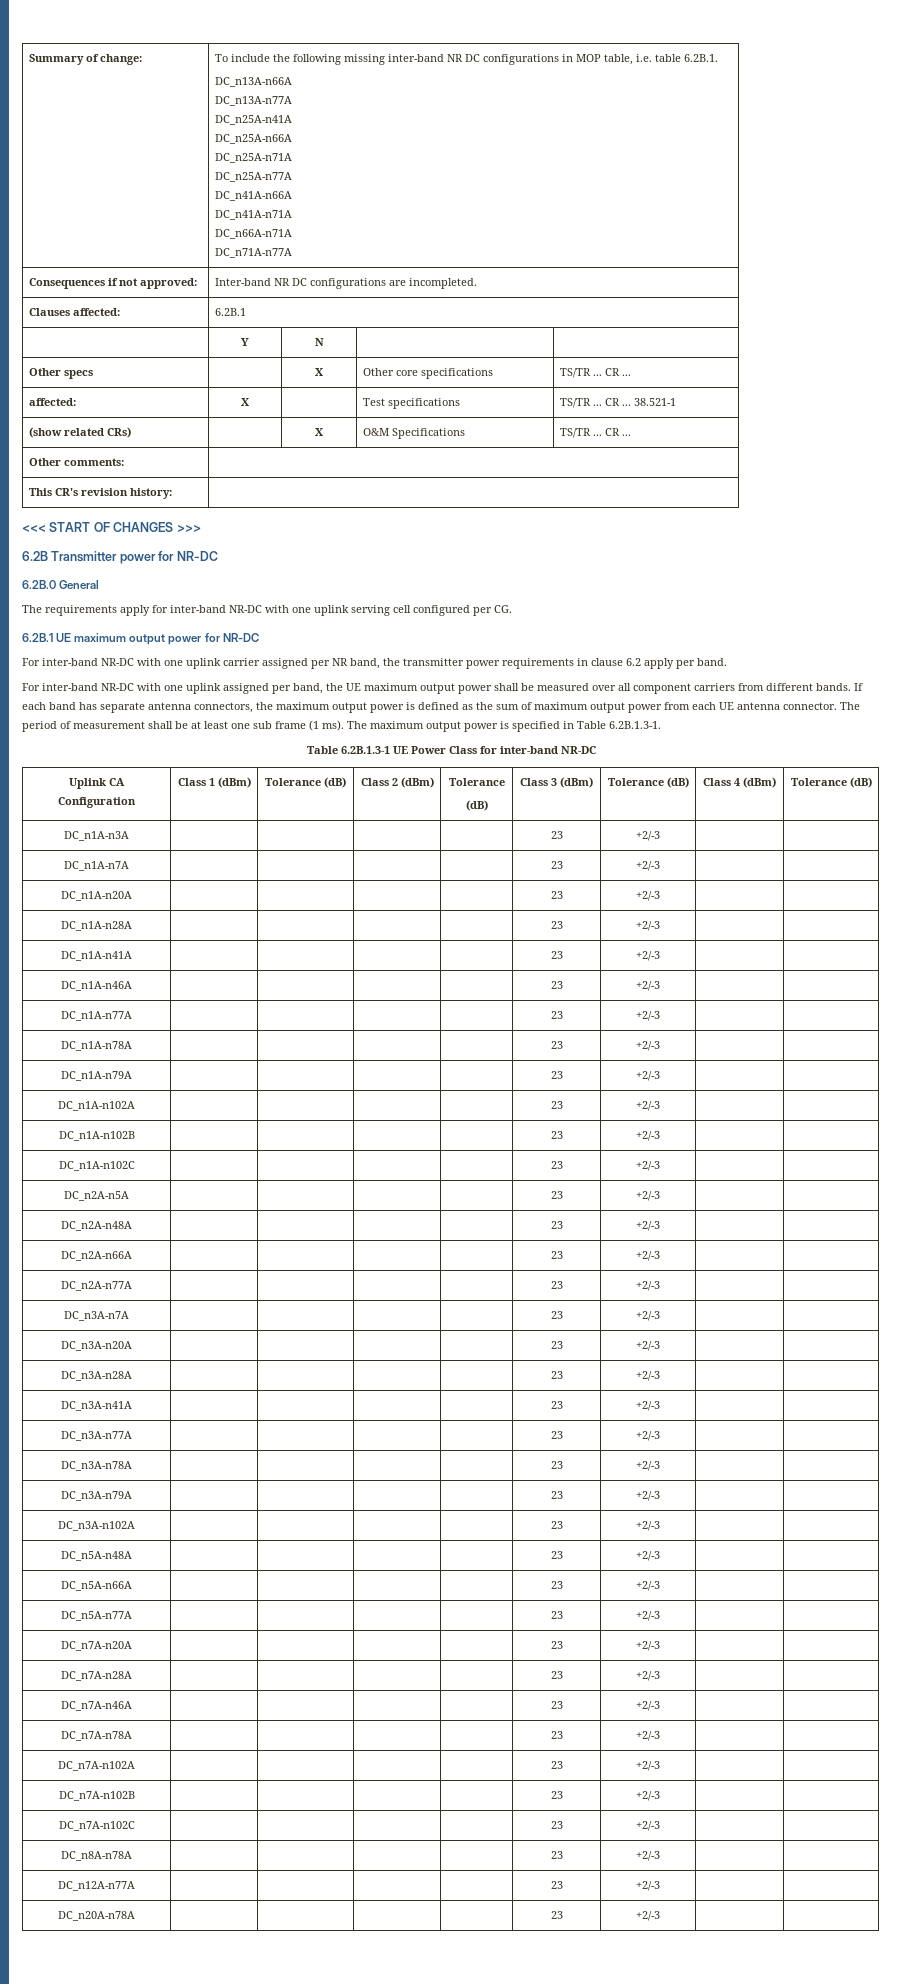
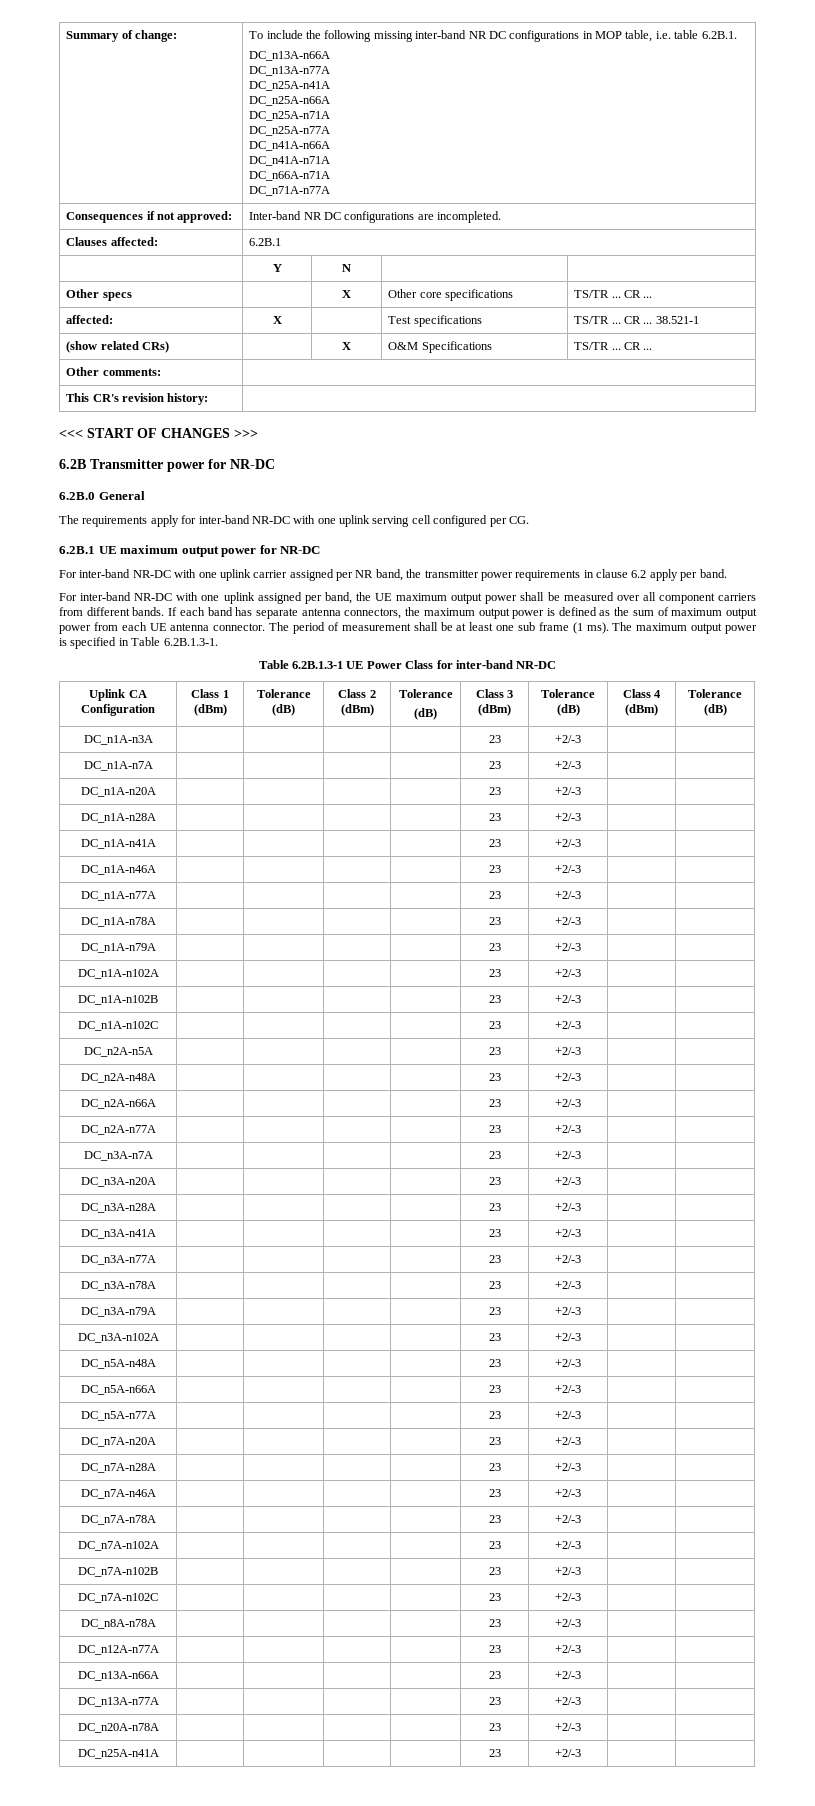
(660, 1886) none -> [77,1671,159,1681] [488,1671,501,1679] [555,1671,581,1679] [77,1697,159,1707] [488,1697,501,1705] [555,1697,581,1705] // DC_n13A-n66A | | | | | 23 | +2/-3 | | // DC_n13A-n77A | | | | | 23 | +2/-3 | |
(660, 1916) none -> [77,1749,159,1759] [488,1749,501,1757] [555,1749,581,1757] // DC_n25A-n41A | | | | | 23 | +2/-3 | |

